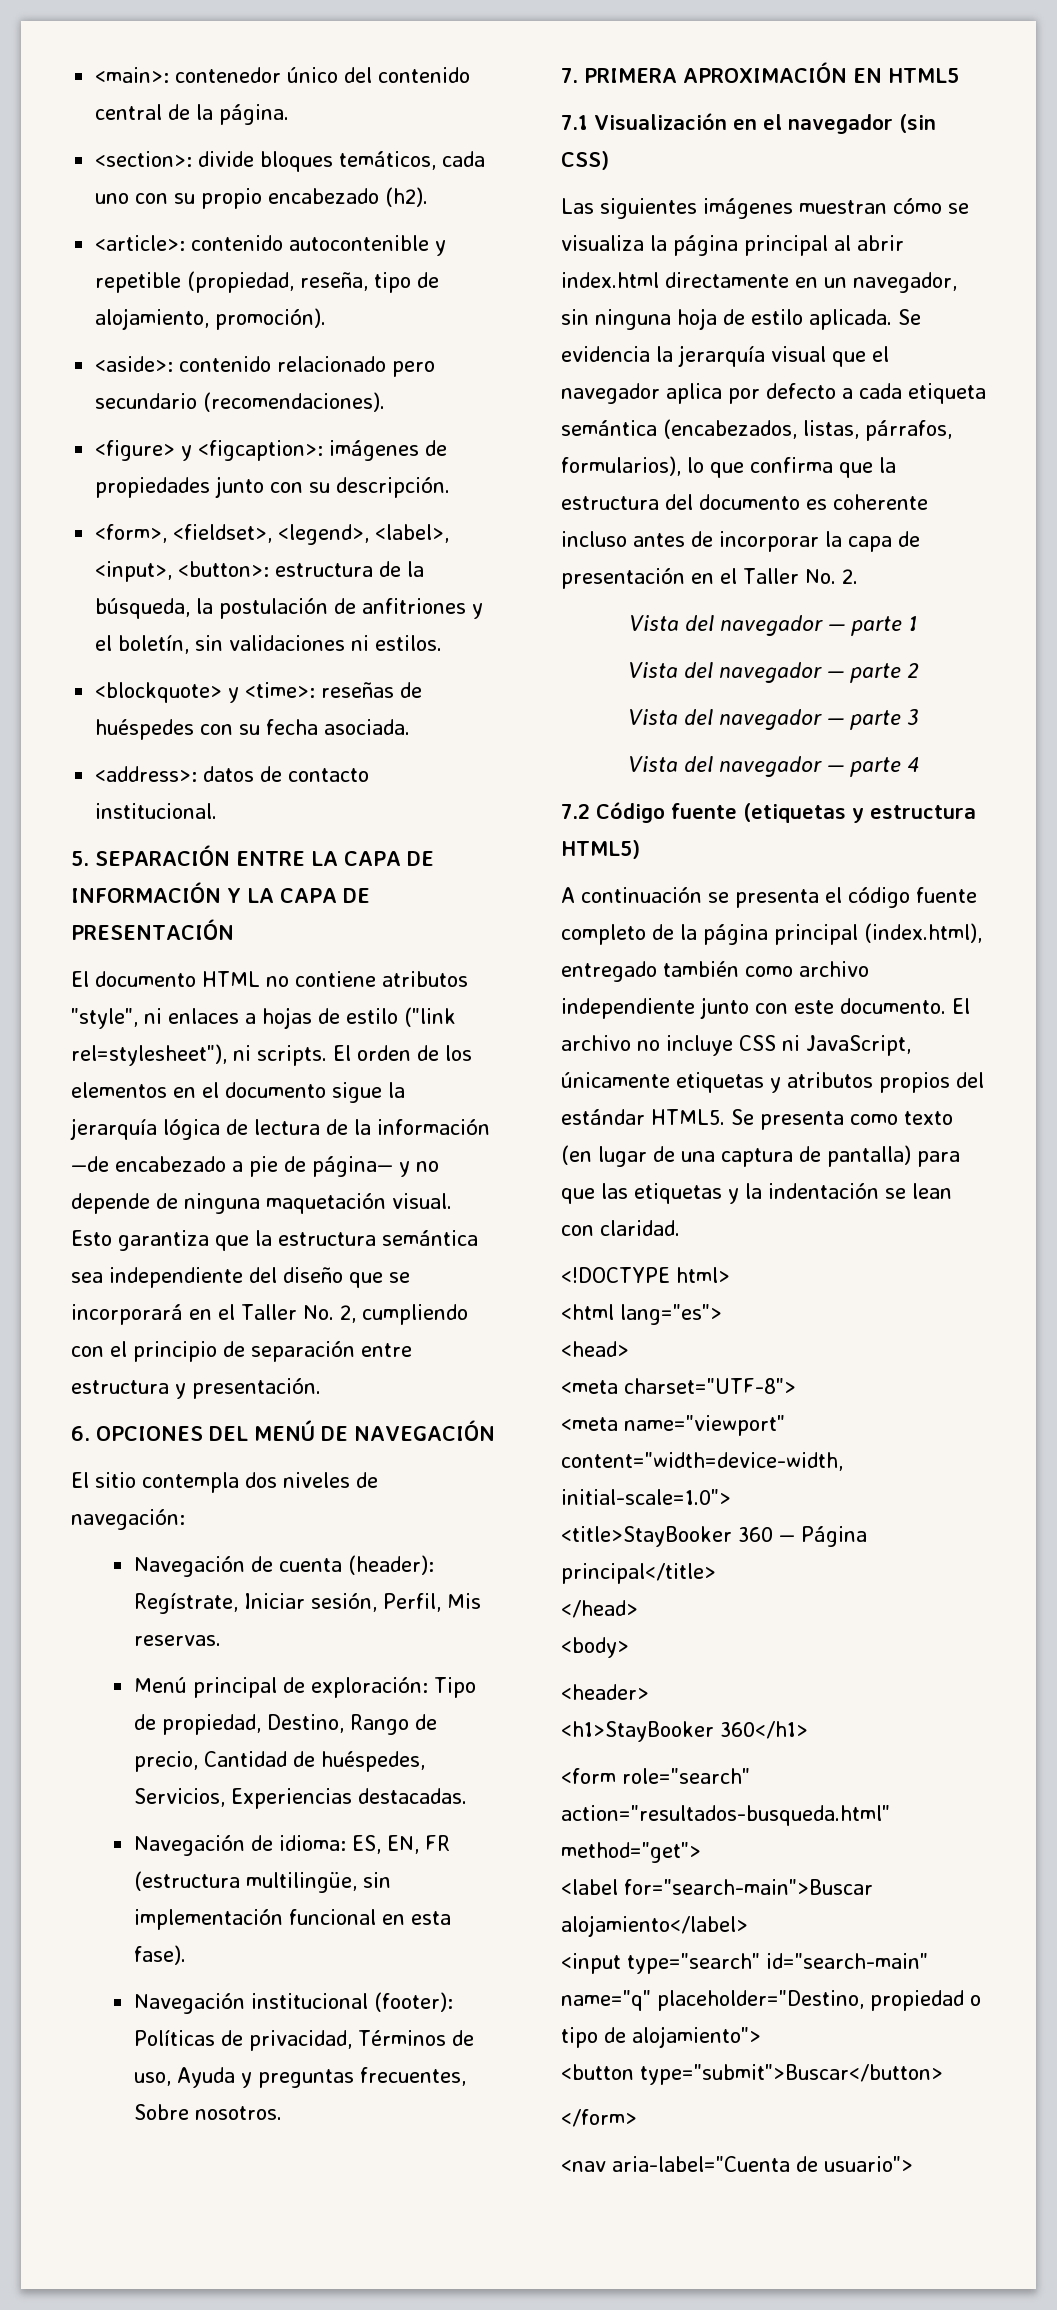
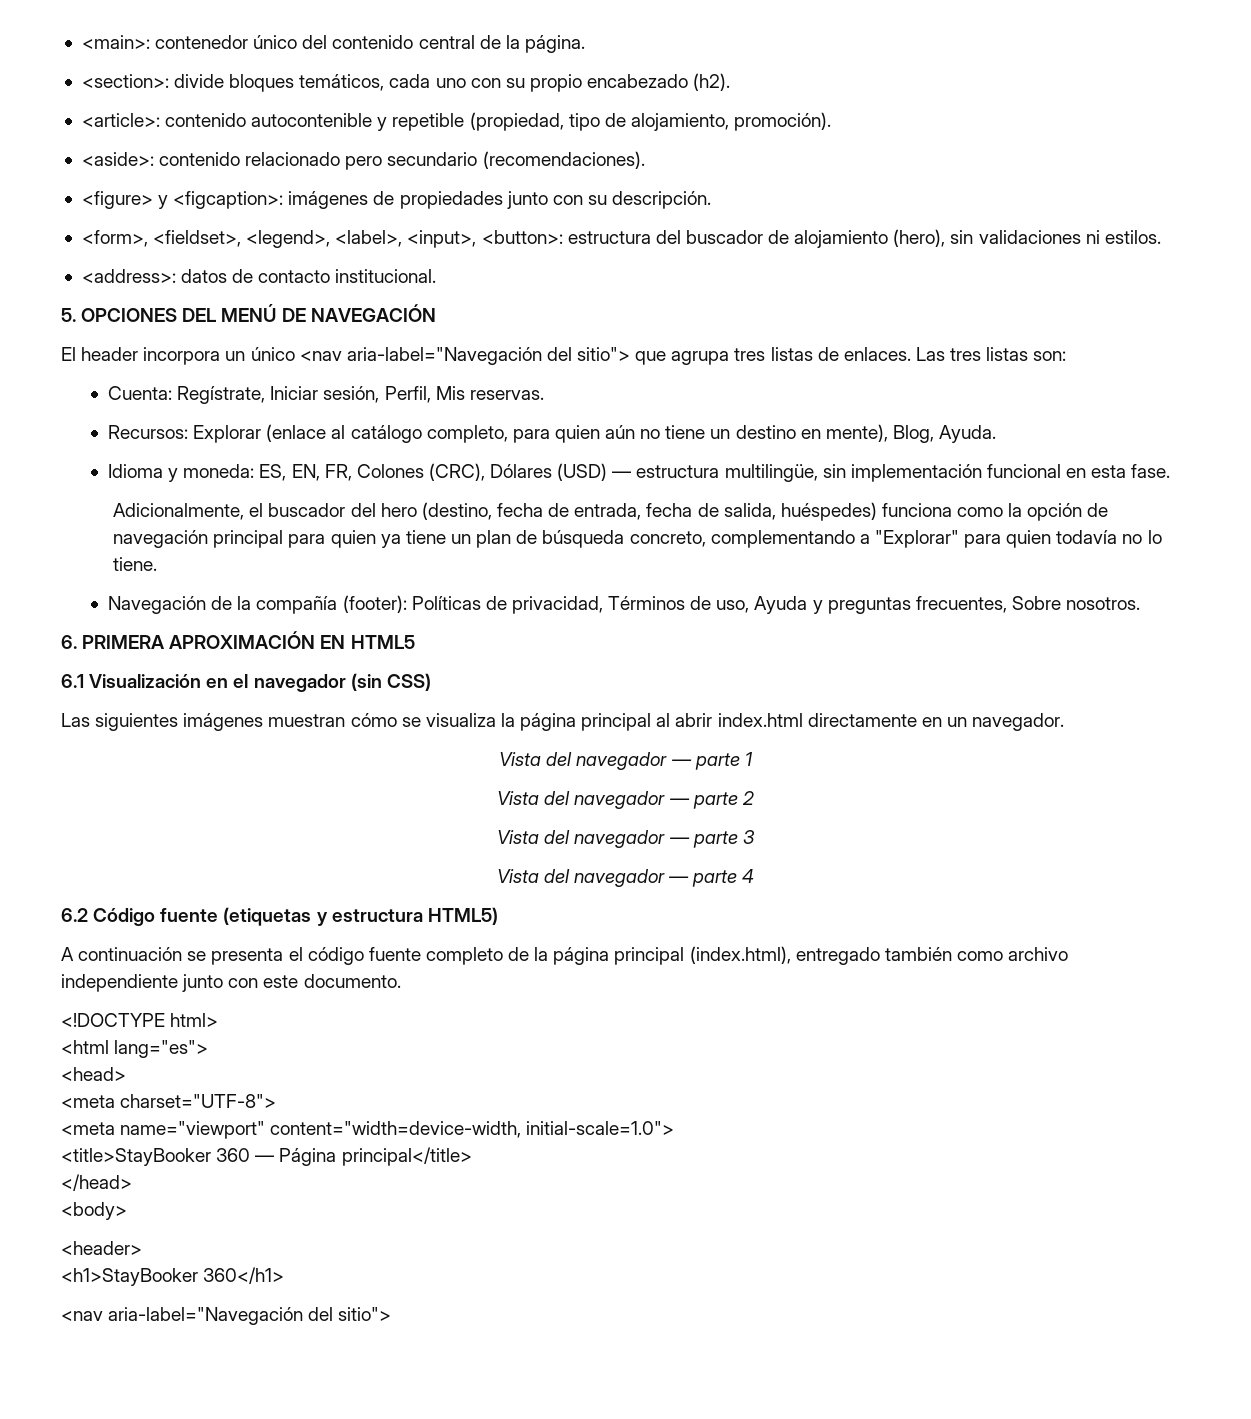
[300,272,369,291] reseña, -> (564, 121) none
[379,561,425,577] [95,598,484,619] [95,635,443,654] [95,682,423,703] [95,719,411,740] de la búsqueda, la postulación de anfitriones y el boletín, sin validaciones ni estilos. // <blockquote> y <time>: reseñas de huéspedes con su fecha asociada. -> [655,229,1161,248] del buscador de alojamiento (hero), sin validaciones ni estilos.
[95,845,434,866] [71,882,370,903] [71,919,234,940] [71,971,468,987] [71,1007,456,1029] [71,1044,472,1066] [71,1082,405,1103] [70,1118,490,1140] [71,1156,439,1177] [71,1193,452,1214] [71,1230,478,1251] [71,1267,410,1288] [71,1304,468,1325] [71,1341,412,1362] [71,1378,321,1399] [71,1426,90,1441] SEPARACIÓN ENTRE LA CAPA DE INFORMACIÓN Y LA CAPA DE PRESENTACIÓN // El documento HTML no contiene atributos "style", ni enlaces a hojas de estilo ("link rel=stylesheet"), ni scripts. El orden de los elementos en el documento sigue la jerarquía lógica de lectura de la información —de encabezado a pie de página— y no depende de ninguna maquetación visual. Esto garantiza que la estructura semántica sea independiente del diseño que se incorporará en el Taller No. 2, cumpliendo con el principio de separación entre estructura y presentación. // 6. -> (76, 315) none
[95,1472,378,1493] [71,1509,185,1530] [133,1555,434,1577] sitio contempla dos niveles de navegación: // Navegación de cuenta (header): -> [81,347,1067,365] [108,386,173,400] header incorpora un único <nav aria-label="Navegación del sitio"> que agrupa tres listas de enlaces. Las tres listas son: // Cuenta:
[133,1677,476,1698] [133,1714,437,1735] [133,1751,425,1772] [133,1788,467,1809] [133,1835,450,1856] [133,1871,240,1891] Menú principal de exploración: Tipo de propiedad, Destino, Rango de precio, Cantidad de huéspedes, Servicios, Experiencias destacadas. // Navegación de idioma: ES, EN, FR (estructura -> [108,424,997,443] [108,463,720,482] Recursos: Explorar (enlace al catálogo completo, para quien aún no tiene un destino en mente), Blog, Ayuda. // Idioma y moneda: ES, EN, FR, Colones (CRC), Dólares (USD) — estructura
[133,1945,186,1965] [133,1993,368,2014] fase). // Navegación institucional -> [1131,464,1171,478] [113,502,1109,521] [113,530,1162,548] [113,557,158,571] [108,596,338,614] fase. // Adicionalmente, el buscador del hero (destino, fecha de entrada, fecha de salida, huéspedes) funciona como la opción de navegación principal para quien ya tiene un plan de búsqueda concreto, complementando a "Explorar" para quien todavía no lo tiene. // Navegación de la compañía
[561,68,578,83] 7. -> [61,635,77,649] 6.
[561,115,588,130] 7.1 -> [61,674,84,688] 6.1
[853,272,957,293] [561,308,921,330] [561,345,889,367] [561,383,986,404] [561,419,952,441] [561,456,896,478] [561,494,928,510] [561,531,920,552] [561,568,858,589] navegador, sin ninguna hoja de estilo aplicada. Se evidencia la jerarquía visual que el navegador aplica por defecto a cada etiqueta semántica (encabezados, listas, párrafos, formularios), lo que confirma que la estructura del documento es coherente incluso antes de incorporar la capa de presentación en el Taller No. 2. -> [972,713,1065,731] navegador.
[561,804,590,819] 7.2 -> [61,908,88,922] 6.2
[952,998,970,1014] [561,1035,911,1056] [561,1072,984,1093] [561,1109,953,1130] [561,1145,960,1167] [561,1183,952,1204] [561,1220,680,1236] El archivo no incluye CSS ni JavaScript, únicamente etiquetas y atributos propios del estándar HTML5. Se presenta como texto (en lugar de una captura de pantalla) para que las etiquetas y la indentación se lean con claridad. -> (401, 981) none
[561,1768,750,1784] [561,1805,890,1826] [561,1842,701,1863] [561,1879,873,1895] [561,1915,748,1937] [561,1953,928,1974] [561,1990,981,2011] [561,2026,761,2048] [561,2064,943,2085] [561,2109,637,2127] [561,2156,913,2172] <form role="search" action="resultados-busqueda.html" method="get"> // <label for="search-main">Buscar alojamiento</label> // <input type="search" id="search-main" name="q" placeholder="Destino, propiedad o tipo de alojamiento"> // <button type="submit">Buscar</button> // </form> // <nav aria-label="Cuenta de usuario"> -> [61,1307,392,1325] <nav aria-label="Navegación del sitio">

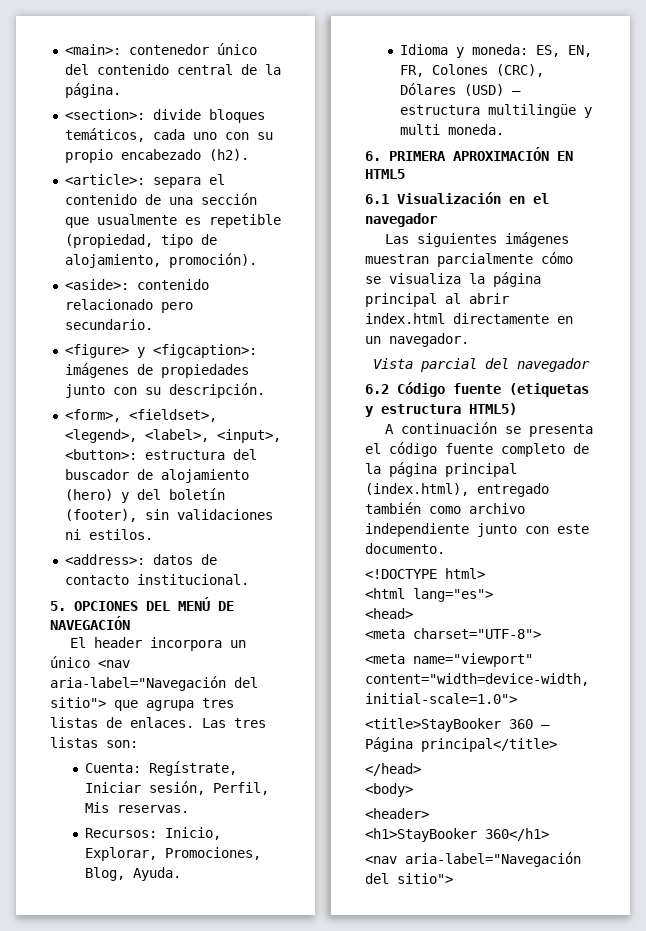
[165,113,388,131] contenido autocontenible y -> [152,174,225,188] [64,193,257,205] [64,214,201,228] separa el contenido de una sección que usualmente es
[387,151,645,169] secundario (recomendaciones). -> [64,319,153,330] secundario.
[893,229,946,247] (hero), -> [64,488,225,503] [64,509,137,522] (hero) y del boletín (footer),
[193,424,888,443] Explorar (enlace al catálogo completo, para quien aún no tiene un destino en mente), -> [165,827,222,840] [85,847,262,861] Inicio, Explorar, Promociones,
[724,464,1171,482] [113,502,1109,521] [113,530,1162,548] [113,557,158,571] [108,595,1141,614] multilingüe, sin implementación funcional en esta fase. // Adicionalmente, el buscador del hero (destino, fecha de entrada, fecha de salida, huéspedes) funciona como la opción de navegación principal para quien ya tiene un plan de búsqueda concreto, complementando a "Explorar" para quien todavía no lo tiene. // Navegación de la compañía (footer): Políticas de privacidad, Términos de uso, Ayuda y preguntas frecuentes, Sobre nosotros. -> [488,104,593,118] [400,124,505,135] multilingüe y multi moneda.
[350,673,431,691] (sin CSS) -> (437, 220) none
(346, 720) none -> [437,253,533,267] parcialmente
[546,752,752,770] [497,791,754,809] [497,830,755,848] [496,869,755,887] del navegador — parte 1 // Vista del navegador — parte 2 // Vista del navegador — parte 3 // Vista del navegador — parte 4 -> [419,358,590,372] parcial del navegador

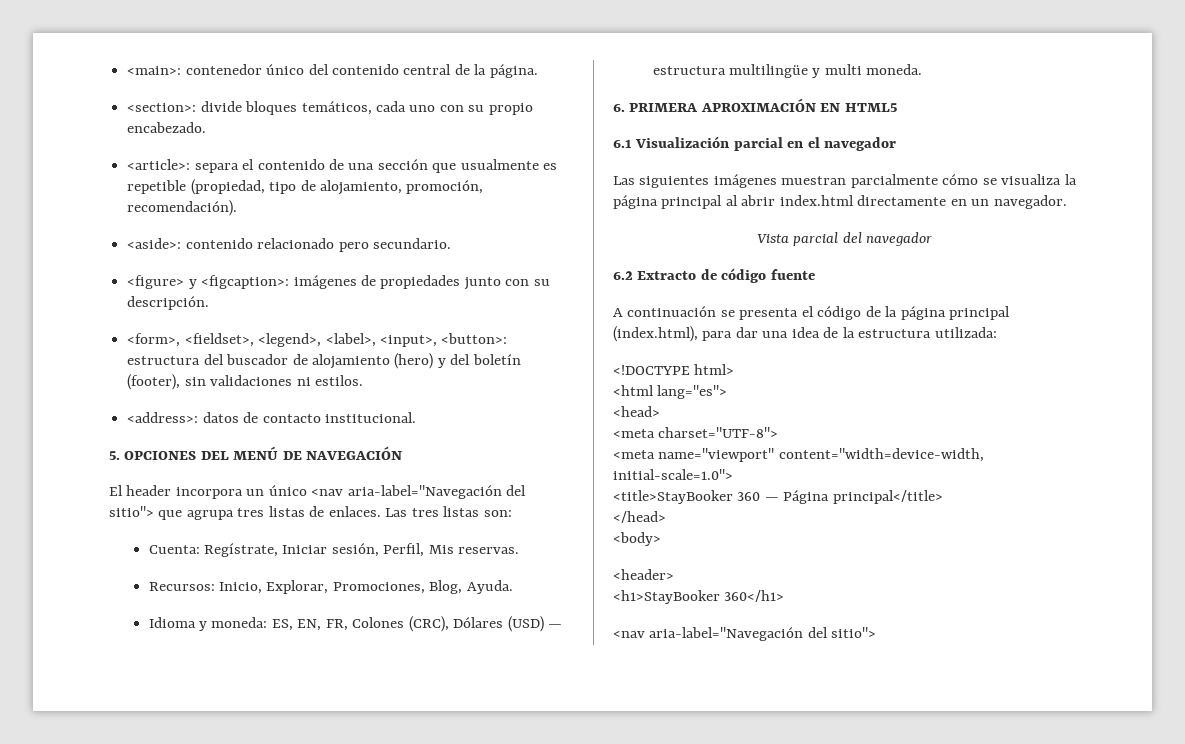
[120,149,249,161] encabezado (h2). -> [127,122,207,133] encabezado.
[168,253,257,268] promoción). -> [406,180,484,194] [127,200,238,216] promoción, recomendación).
(501, 198) none -> [733,137,783,151] parcial
[397,382,589,397] [365,403,517,417] Código fuente (etiquetas y estructura HTML5) -> [637,268,815,283] Extracto de código fuente
[445,443,565,457] fuente completo -> (862, 313) none
[477,483,549,497] [365,502,525,514] [365,523,589,537] [365,543,445,554] entregado también como archivo independiente junto con este documento. -> [702,327,997,341] para dar una idea de la estructura utilizada:

